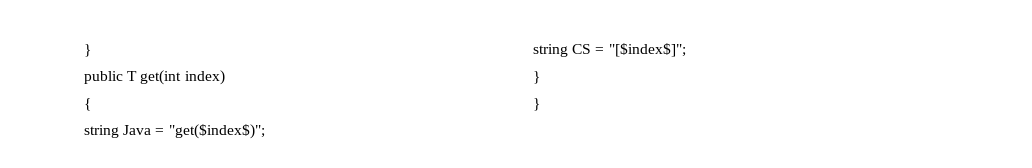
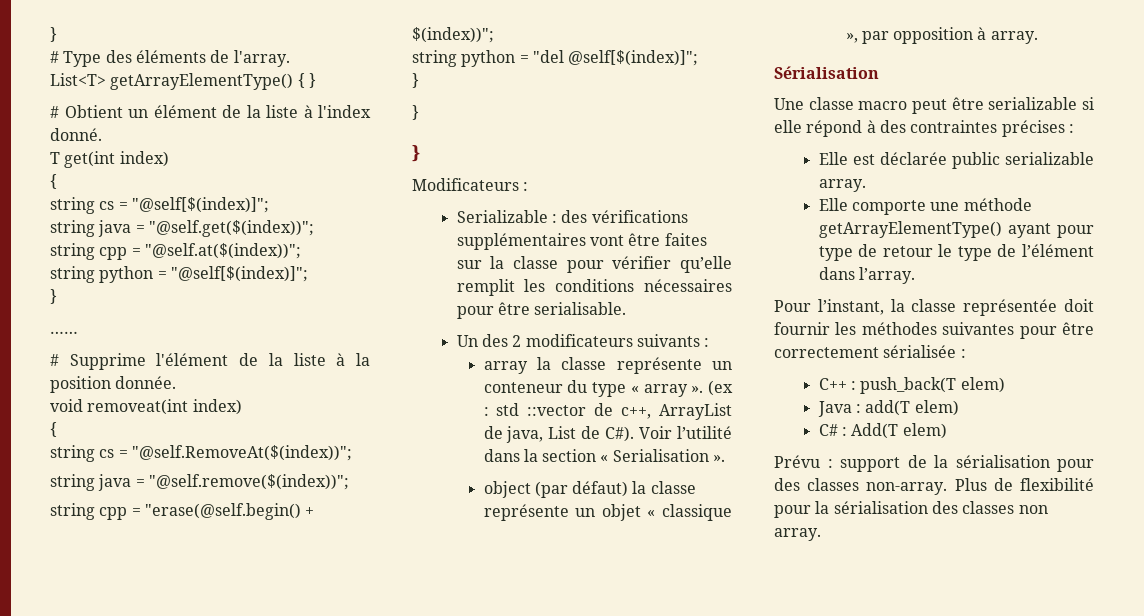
[84,44,91,57] [84,71,123,84] } // public -> [50,27,57,42] [50,50,290,67] [50,73,316,90] [50,105,371,118] [50,128,102,141] } // # Type des éléments de l'array. // List<T> getArrayElementType() { } // # Obtient un élément de la liste à l'index donné. //
[123,124,265,139] [533,43,686,57] [533,71,540,84] [533,98,540,111] Java = "get($index$)"; // string CS = "[$index$]"; // } // } -> [99,197,269,213] [50,220,314,237] [50,243,301,260] [50,266,308,283] [50,289,57,304] [50,331,78,334] [50,353,371,370] [50,376,177,393] [50,399,242,415] [50,422,57,437] [50,445,352,462] [50,474,349,491] [50,503,315,520] [412,27,494,43] [412,50,699,67] [412,73,419,88] [412,105,419,120] [412,145,420,162] [412,178,529,191] [456,210,688,223] [456,233,707,250] [456,256,732,273] [456,279,732,296] [456,302,627,319] [456,334,710,347] [483,357,732,374] [483,380,733,397] [483,403,732,420] [483,426,732,443] [483,449,726,462] [483,481,696,498] [483,504,732,521] [845,27,1038,44] [774,66,879,79] [774,97,1094,114] [774,120,1074,137] [818,152,1094,169] [818,179,866,192] [818,198,1032,215] [818,221,1094,238] [818,244,1094,261] [818,267,915,284] [774,299,1094,316] [774,322,1094,339] [774,345,966,358] [818,377,1005,394] [817,400,959,417] [818,423,947,439] [774,455,1094,472] [774,478,1094,495] [774,501,1048,518] [774,528,821,541] cs = "@self[$(index)]"; // string java = "@self.get($(index))"; // string cpp = "@self.at($(index))"; // string python = "@self[$(index)]"; // } // …… // # Supprime l'élément de la liste à la position donnée. // void removeat(int index) // { // string cs = "@self.RemoveAt($(index))"; // string java = "@self.remove($(index))"; // string cpp = "erase(@self.begin() + $(index))"; // string python = "del @self[$(index)]"; // } // } // } // Modificateurs : // Serializable : des vérifications supplémentaires vont être faites sur la classe pour vérifier qu’elle remplit les conditions nécessaires pour être serialisable. // Un des 2 modificateurs suivants : // array la classe représente un conteneur du type « array ». (ex : std ::vector de c++, ArrayList de java, List de C#). Voir l’utilité dans la section « Serialisation ». // object (par défaut) la classe représente un objet « classique », par opposition à array. // Sérialisation // Une classe macro peut être serializable si elle répond à des contraintes précises : // Elle est déclarée public serializable array. // Elle comporte une méthode getArrayElementType() ayant pour type de retour le type de l’élément dans l’array. // Pour l’instant, la classe représentée doit fournir les méthodes suivantes pour être correctement sérialisée : // C++ : push_back(T elem) // Java : add(T elem) // C# : Add(T elem) // Prévu : support de la sérialisation pour des classes non-array. Plus de flexibilité pour la sérialisation des classes non array.

